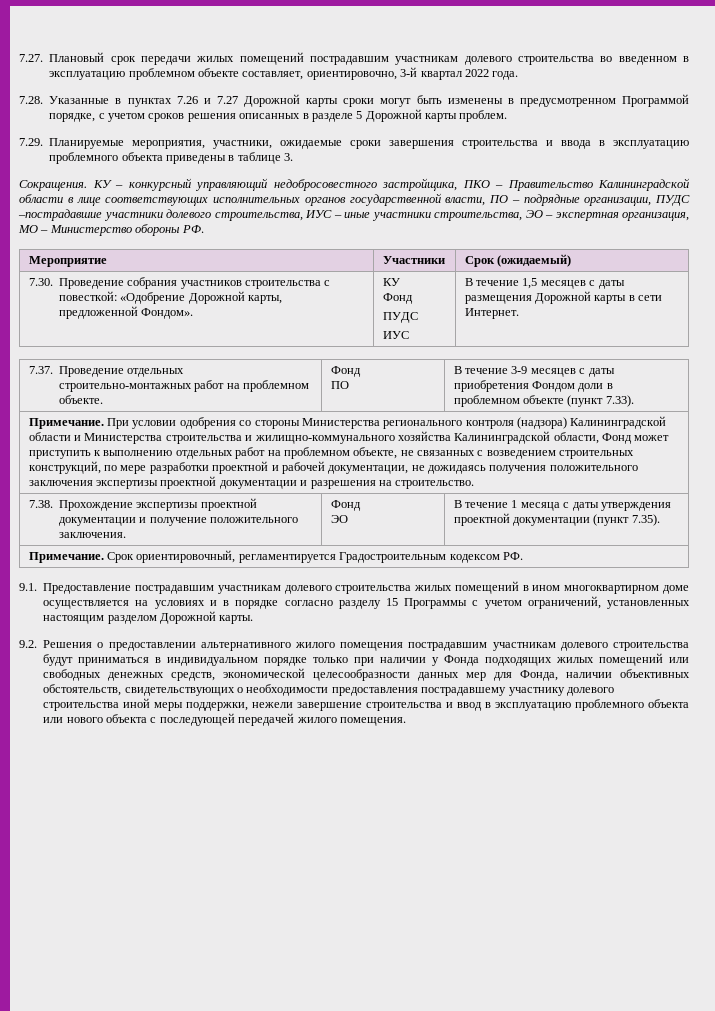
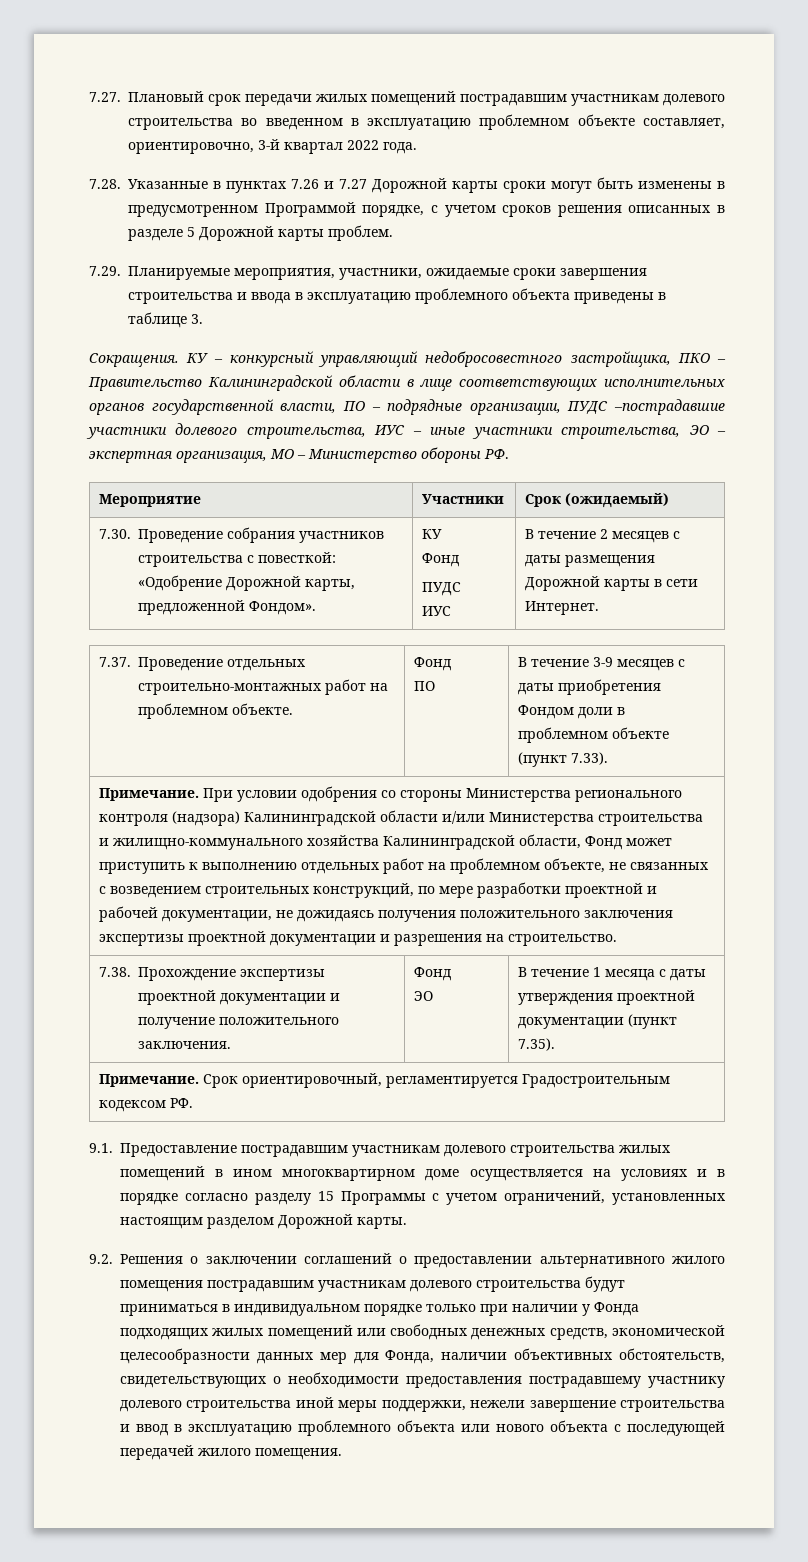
[522,278,538,289] 1,5 -> [600,529,609,539] 2
[74,435,82,441] и -> [442,811,486,824] и/или
(104, 645) none -> [205,1253,408,1264] заключении соглашений о

